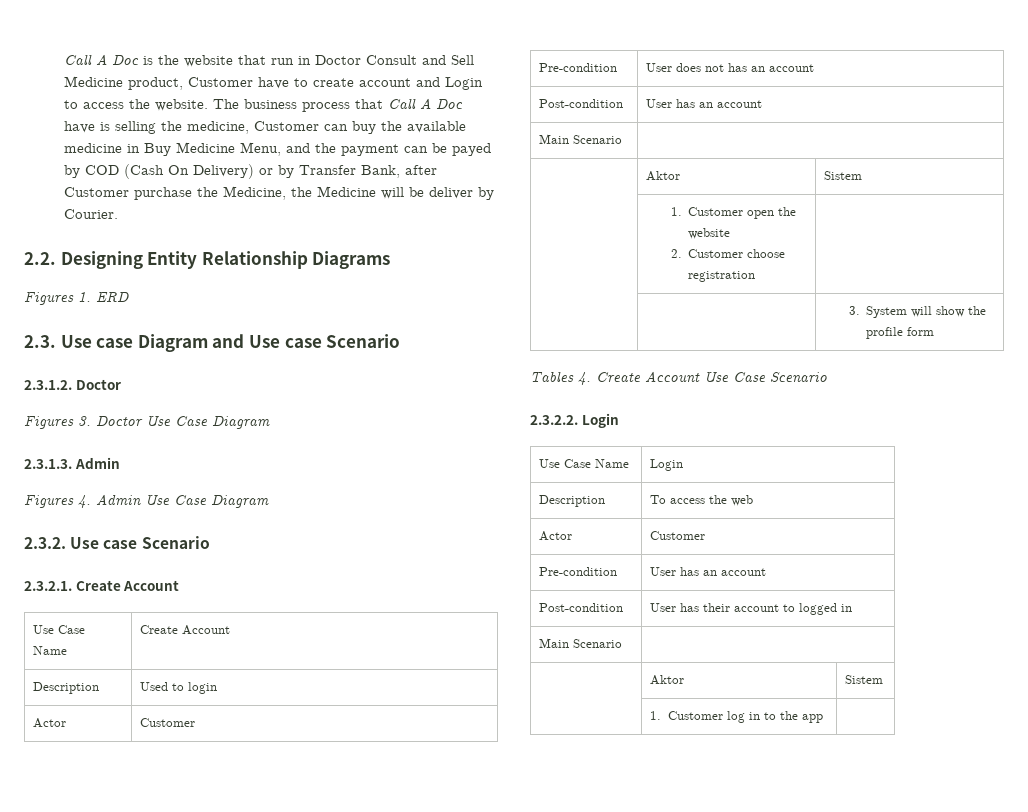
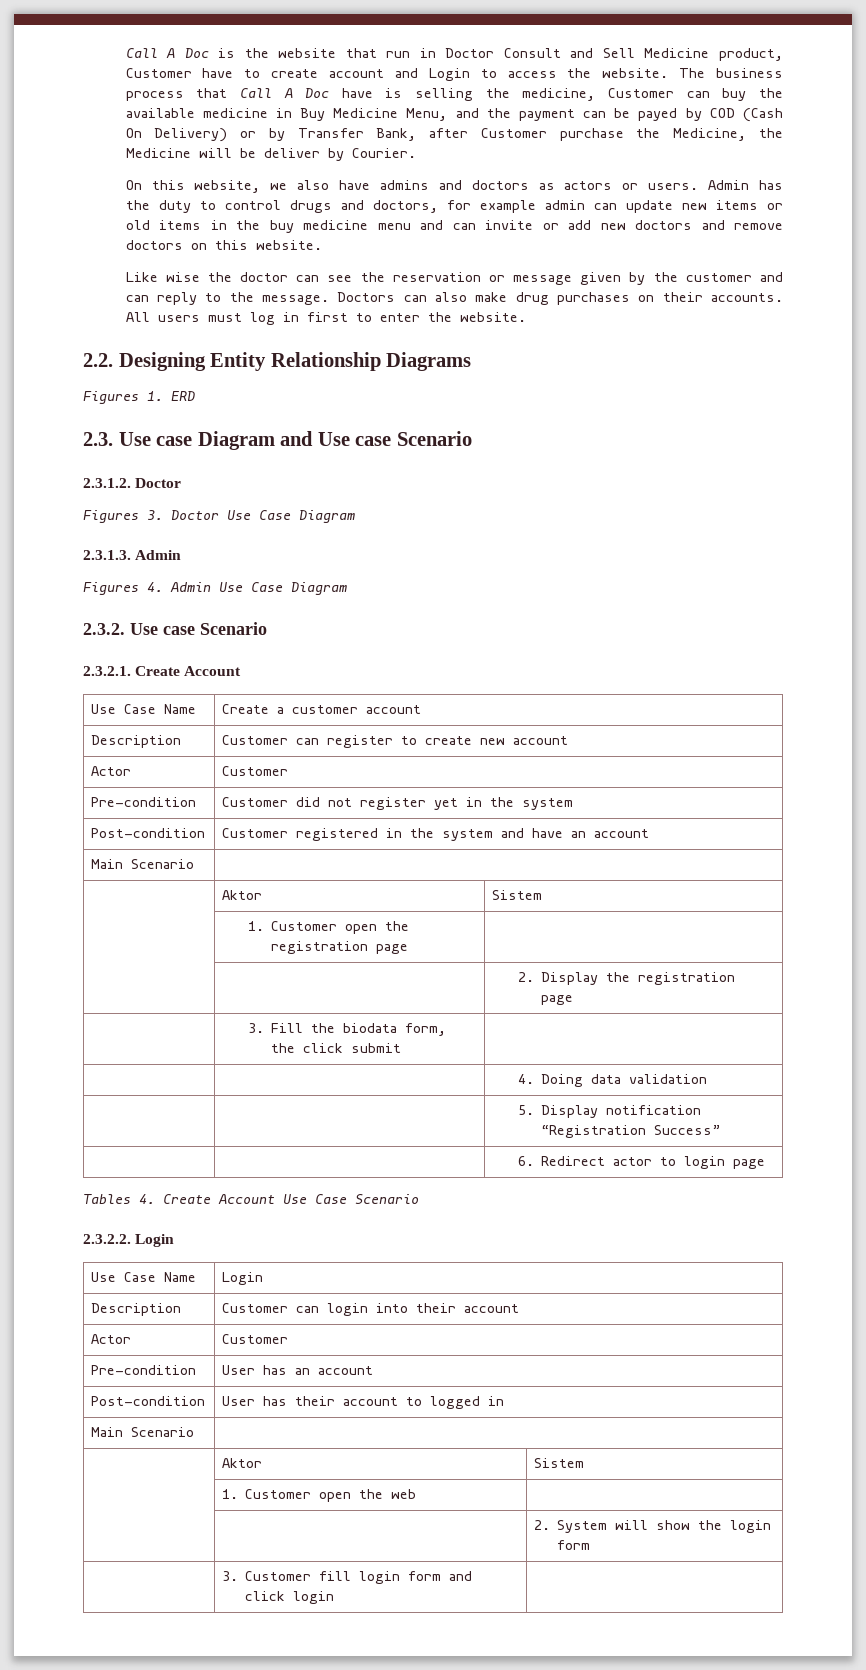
(119, 214) none -> [125,180,784,193] [125,200,783,213] [125,220,784,233] [125,240,322,250] [125,272,783,285] [125,292,783,305] [125,312,526,325] // On this website, we also have admins and doctors as actors or users. Admin has the duty to control drugs and doctors, for example admin can update new items or old items in the buy medicine menu and can invite or add new doctors and remove doctors on this website. // Like wise the doctor can see the reservation or message given by the customer and can reply to the message. Doctors can also make drug purchases on their accounts. All users must log in first to enter the website.
[182,625,231,635] [33,682,100,694] [140,682,218,694] [33,718,67,728] [140,718,196,727] [539,63,618,72] [646,63,815,72] [539,99,624,108] [646,99,696,108] Account // Description | Used to login // Actor | Customer // Pre-condition | User does not has an account // Post-condition | User has -> [277,705,422,714] [91,735,182,748] [222,735,569,748] [91,766,132,776] [222,766,289,776] [91,797,197,807] [222,797,574,810] [91,828,206,838] [222,828,564,841] a customer account // Description | Customer can register to create new account // Actor | Customer // Pre-condition | Customer did not register yet in the system // Post-condition | Customer registered in the system and have
[688,228,731,239] [670,249,786,258] [688,271,756,282] [848,306,987,318] [866,327,935,339] website // 2. Customer choose registration | // | | 3. System will show the profile form -> [271,941,409,954] [517,972,736,985] [541,995,574,1005] [247,1023,447,1036] [271,1043,402,1053] [517,1074,708,1087] [517,1105,702,1118] [541,1125,722,1138] [517,1156,766,1169] registration page | // | | 2. Display the registration page // | 3. Fill the biodata form, the click submit | // | | 4. Doing data validation // | | 5. Display notification “Registration Success” // | | 6. Redirect actor to login page
[650,495,754,506] To access the web -> [222,1303,520,1316] Customer can login into their account
[726,711,823,723] log in to the app -> [319,1489,417,1502] [534,1520,772,1533] [557,1540,591,1550] [222,1571,473,1584] [245,1591,335,1604] open the web | // | | 2. System will show the login form // | 3. Customer fill login form and click login

